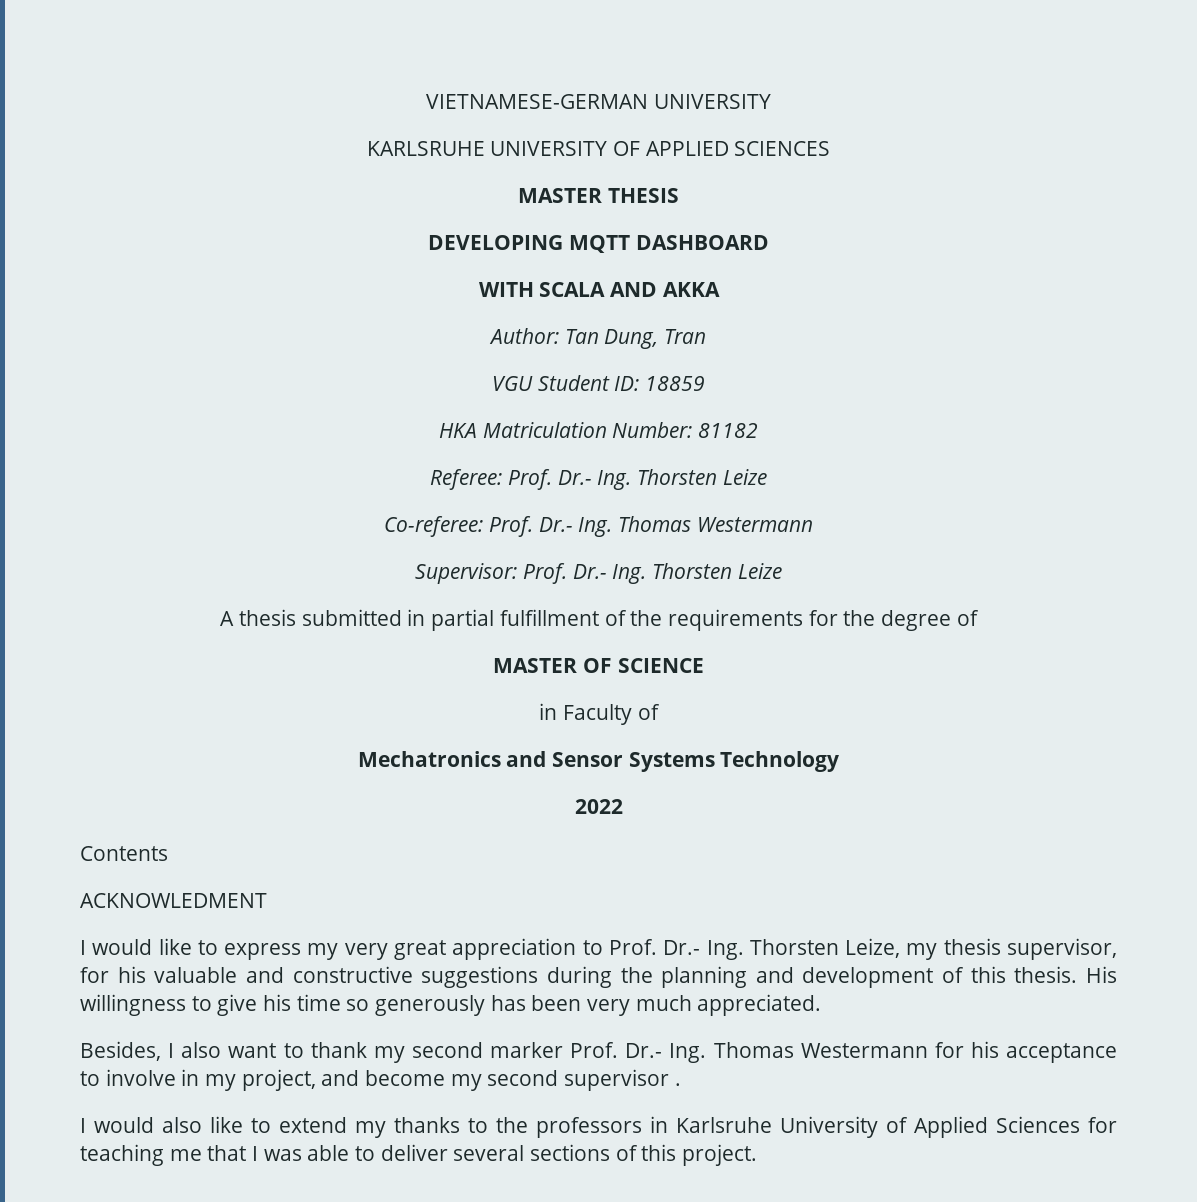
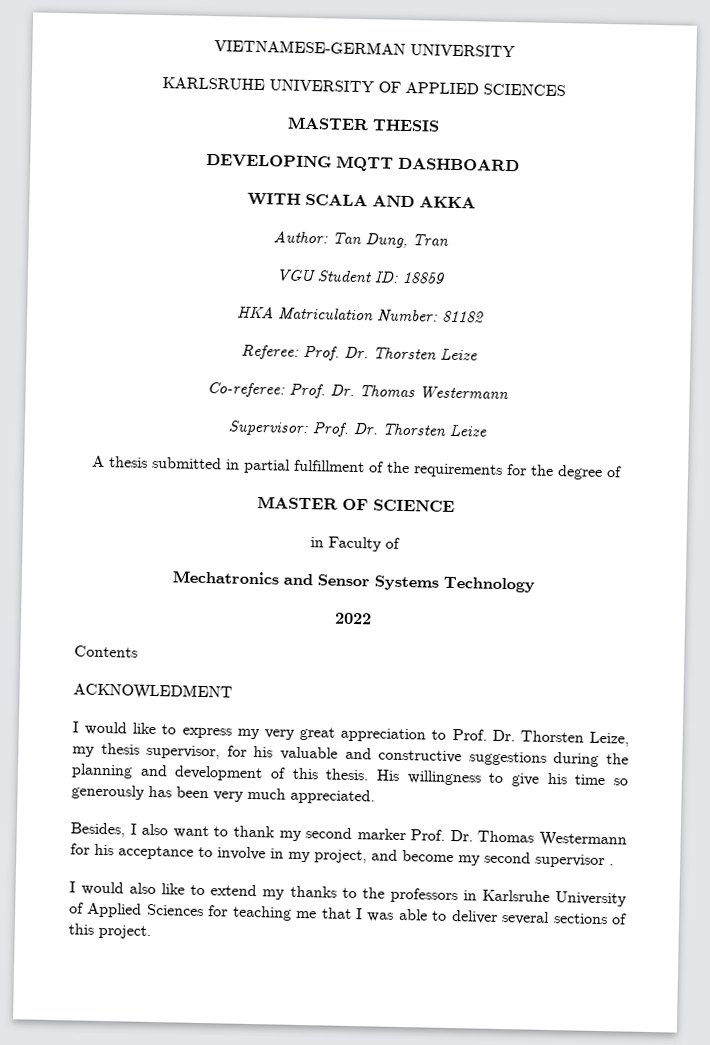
[557,470,632,490] Dr.- Ing. -> [343,346,369,359] Dr.
[538,517,613,537] Dr.- Ing. -> [330,384,355,396] Dr.
[572,564,647,584] Dr.- Ing. -> [352,422,378,435] Dr.
[663,940,744,960] Dr.- Ing. -> [491,729,515,742] Dr.
[625,1043,707,1063] Dr.- Ing. -> [449,829,473,842] Dr.

